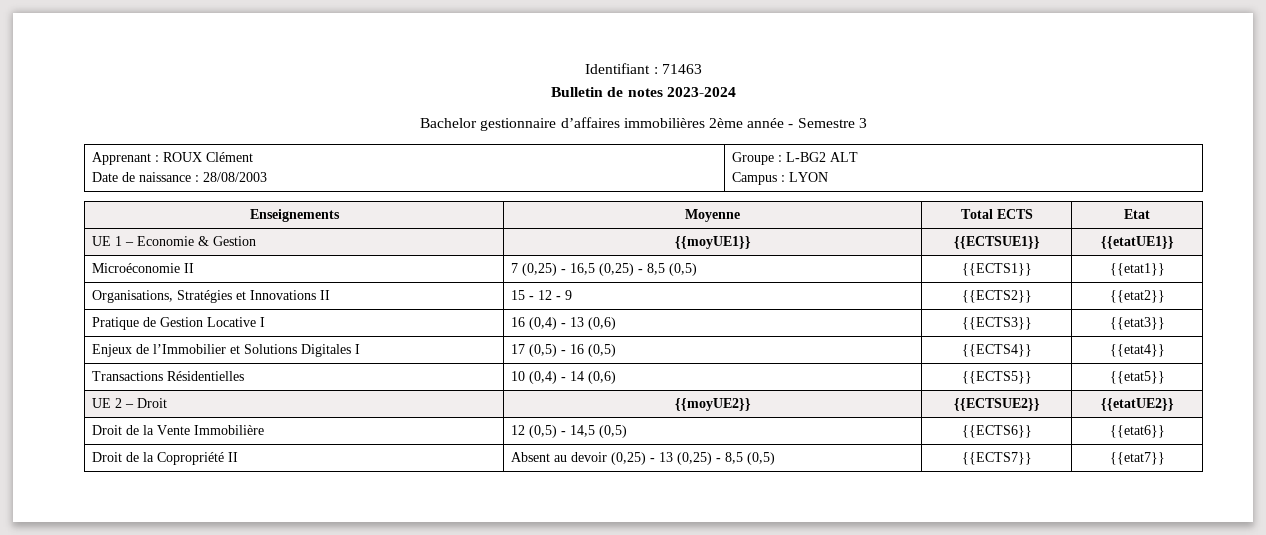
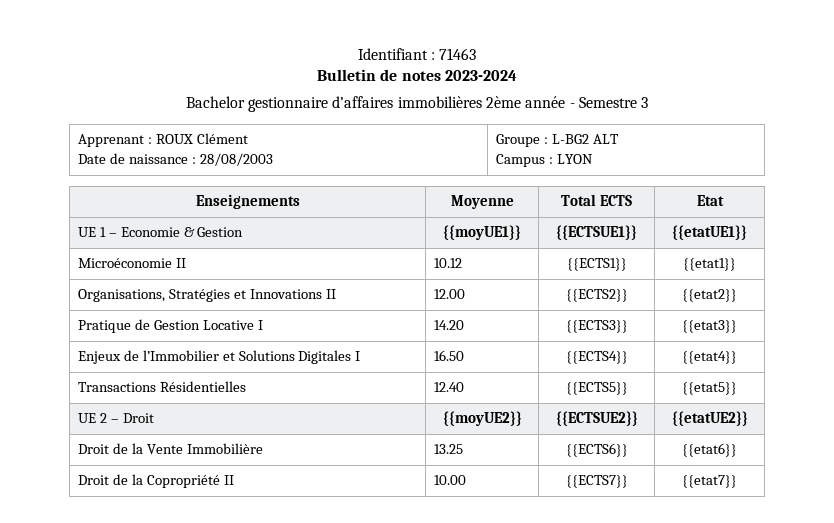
[511,263,698,276] 7 (0,25) - 16,5 (0,25) - 8,5 (0,5) -> [433,258,462,268] 10.12
[511,290,573,300] 15 - 12 - 9 -> [433,289,465,299] 12.00
[511,317,617,330] 16 (0,4) - 13 (0,6) -> [433,320,464,330] 14.20
[511,344,617,357] 17 (0,5) - 16 (0,5) -> [433,350,464,361] 16.50
[511,371,617,384] 10 (0,4) - 14 (0,6) -> [433,382,464,392] 12.40
[511,425,628,438] 12 (0,5) - 14,5 (0,5) -> [433,444,463,454] 13.25
[511,452,776,465] Absent au devoir (0,25) - 13 (0,25) - 8,5 (0,5) -> [433,475,466,485] 10.00

